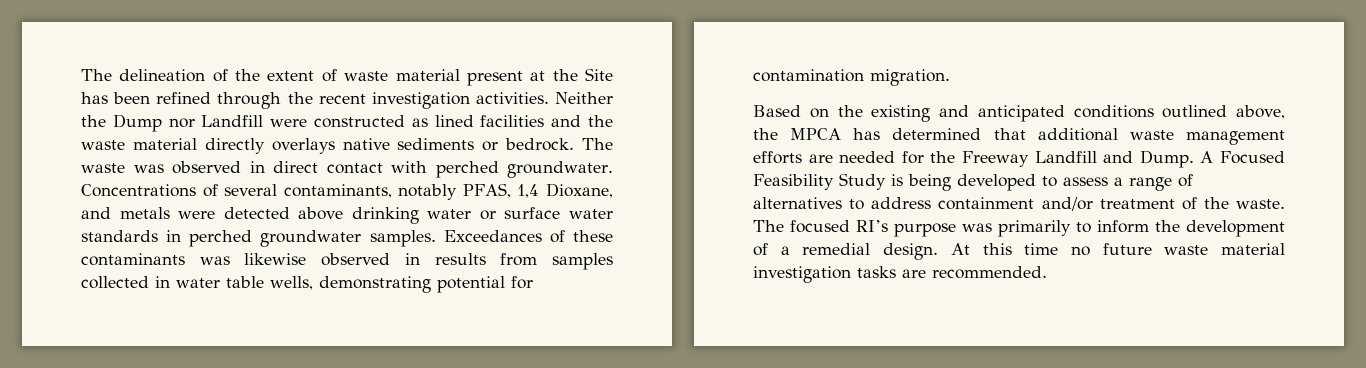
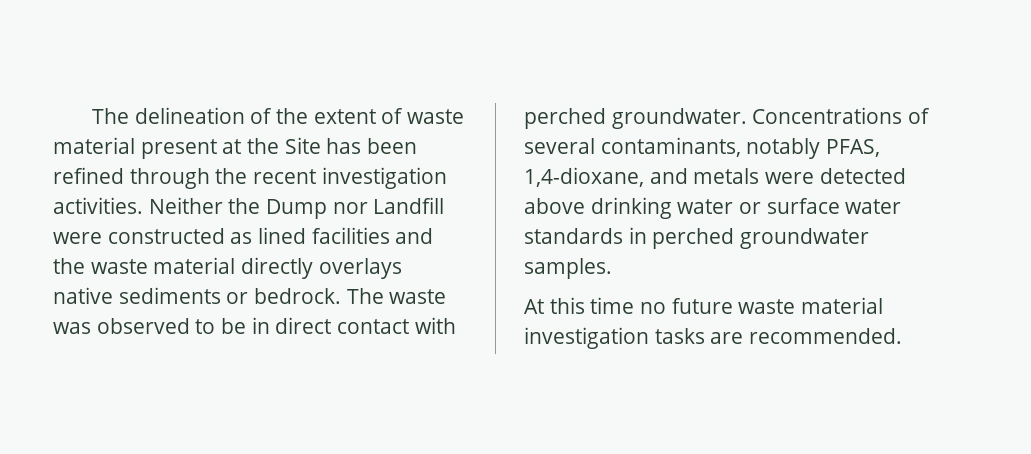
(242, 167) none -> [195,318,247,334] to be
[517,183,613,198] 1,4 Dioxane, -> [524,167,644,187] 1,4-dioxane,
[443,230,614,243] [81,253,613,270] [81,276,533,293] [753,69,950,86] [753,105,1285,122] [753,128,1285,145] [753,150,1285,168] [753,173,1193,191] [753,197,1285,211] [753,220,1285,237] [753,243,939,260] Exceedances of these contaminants was likewise observed in results from samples collected in water table wells, demonstrating potential for contamination migration. // Based on the existing and anticipated conditions outlined above, the MPCA has determined that additional waste management efforts are needed for the Freeway Landfill and Dump. A Focused Feasibility Study is being developed to assess a range of alternatives to address containment and/or treatment of the waste. The focused RI’s purpose was primarily to inform the development of a remedial design. -> (612, 268) //

